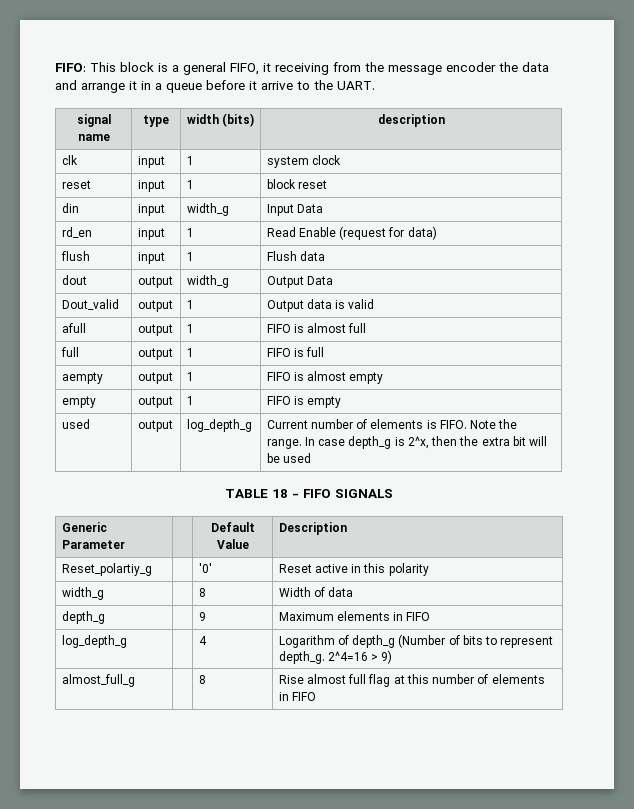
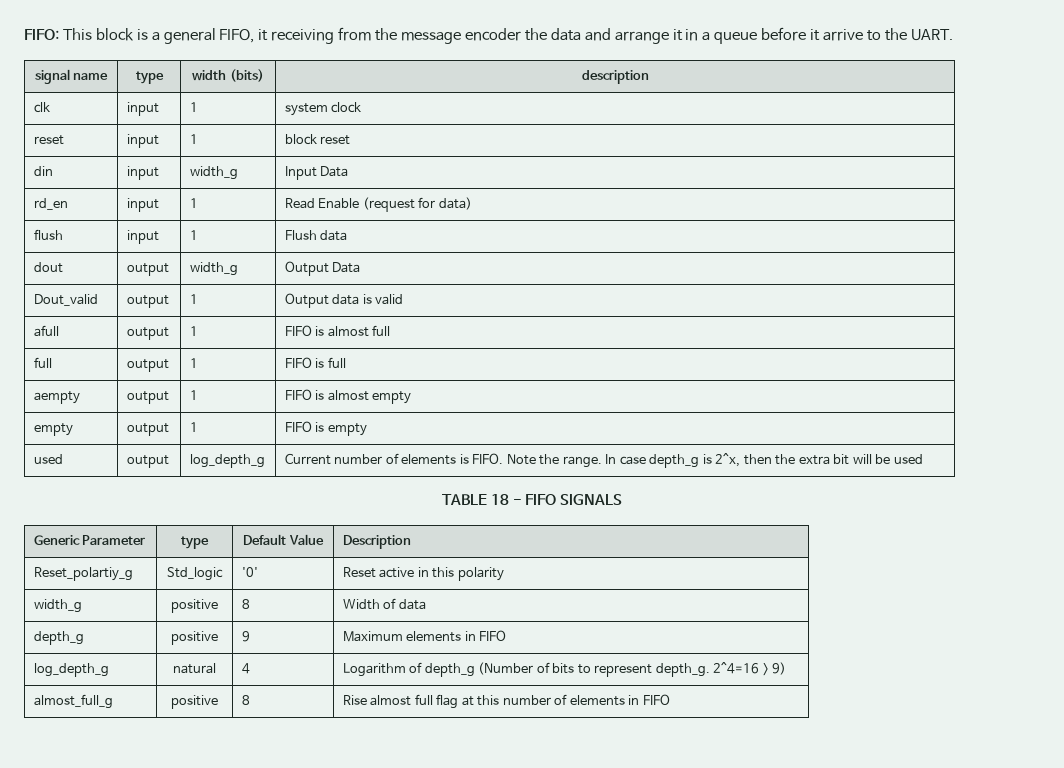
(125, 544) none -> [181,536,209,549] type
(152, 569) none -> [167,567,223,581] Std_logic
(104, 593) none -> [171,599,218,613] positive
(105, 617) none -> [171,631,218,645] positive
(127, 641) none -> [173,663,216,674] natural
(135, 680) none -> [171,695,218,709] positive

